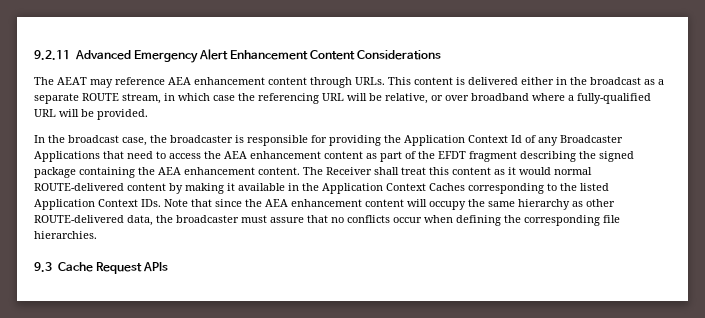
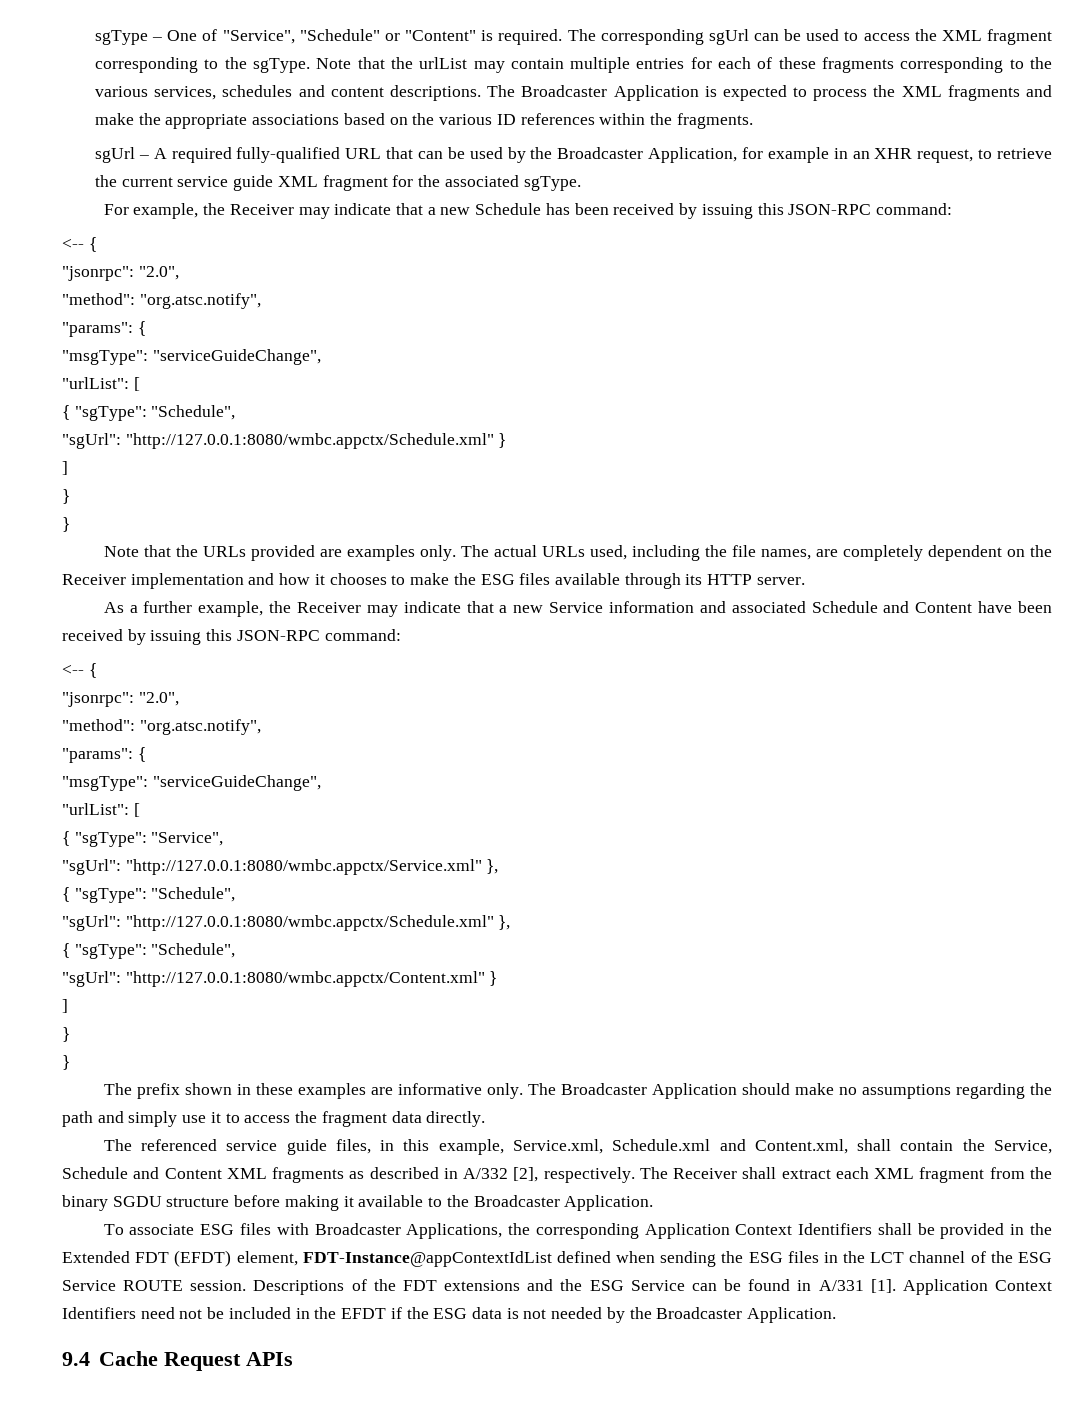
[34,49,442,63] [34,77,664,88] [34,93,651,104] [34,109,148,120] [34,135,623,146] [34,151,634,162] [34,167,592,178] [34,183,609,194] [34,199,615,210] [34,215,620,226] [34,231,97,239] [34,262,52,272] 9.2.11 Advanced Emergency Alert Enhancement Content Considerations // The AEAT may reference AEA enhancement content through URLs. This content is delivered either in the broadcast as a separate ROUTE stream, in which case the referencing URL will be relative, or over broadband where a fully-qualified URL will be provided. // In the broadcast case, the broadcaster is responsible for providing the Application Context Id of any Broadcaster Applications that need to access the AEA enhancement content as part of the EFDT fragment describing the signed package containing the AEA enhancement content. The Receiver shall treat this content as it would normal ROUTE-delivered content by making it available in the Application Context Caches corresponding to the listed Application Context IDs. Note that since the AEA enhancement content will occupy the same hierarchy as other ROUTE-delivered data, the broadcaster must assure that no conflicts occur when defining the corresponding file hierarchies. // 9.3 -> [95,29,1052,45] [95,57,1053,73] [95,85,1053,101] [95,113,753,129] [95,147,1053,163] [95,175,581,191] [103,203,952,219] [62,237,97,252] [62,266,179,281] [62,293,261,309] [62,321,146,337] [62,349,321,365] [62,377,140,391] [62,405,236,421] [62,433,507,449] [62,461,68,475] [62,489,70,504] [62,517,70,532] [103,545,1053,561] [62,573,805,589] [103,601,1052,617] [62,629,401,645] [62,663,97,678] [62,692,179,707] [62,719,261,735] [62,747,146,763] [62,775,321,791] [62,803,140,817] [62,831,224,847] [62,859,499,875] [62,887,236,903] [62,915,511,931] [62,943,236,959] [62,971,498,987] [62,999,68,1013] [62,1027,70,1042] [62,1055,70,1070] [103,1083,1053,1099] [62,1111,486,1127] [103,1139,1053,1155] [62,1167,1053,1183] [62,1195,654,1211] [103,1223,1052,1239] [62,1250,1052,1267] [62,1279,1052,1295] [62,1307,837,1323] [62,1352,90,1366] sgType – One of "Service", "Schedule" or "Content" is required. The corresponding sgUrl can be used to access the XML fragment corresponding to the sgType. Note that the urlList may contain multiple entries for each of these fragments corresponding to the various services, schedules and content descriptions. The Broadcaster Application is expected to process the XML fragments and make the appropriate associations based on the various ID references within the fragments. // sgUrl – A required fully-qualified URL that can be used by the Broadcaster Application, for example in an XHR request, to retrieve the current service guide XML fragment for the associated sgType. // For example, the Receiver may indicate that a new Schedule has been received by issuing this JSON-RPC command: // <-- { // "jsonrpc": "2.0", // "method": "org.atsc.notify", // "params": { // "msgType": "serviceGuideChange", // "urlList": [ // { "sgType": "Schedule", // "sgUrl": "http://127.0.0.1:8080/wmbc.appctx/Schedule.xml" } // ] // } // } // Note that the URLs provided are examples only. The actual URLs used, including the file names, are completely dependent on the Receiver implementation and how it chooses to make the ESG files available through its HTTP server. // As a further example, the Receiver may indicate that a new Service information and associated Schedule and Content have been received by issuing this JSON-RPC command: // <-- { // "jsonrpc": "2.0", // "method": "org.atsc.notify", // "params": { // "msgType": "serviceGuideChange", // "urlList": [ // { "sgType": "Service", // "sgUrl": "http://127.0.0.1:8080/wmbc.appctx/Service.xml" }, // { "sgType": "Schedule", // "sgUrl": "http://127.0.0.1:8080/wmbc.appctx/Schedule.xml" }, // { "sgType": "Schedule", // "sgUrl": "http://127.0.0.1:8080/wmbc.appctx/Content.xml" } // ] // } // } // The prefix shown in these examples are informative only. The Broadcaster Application should make no assumptions regarding the path and simply use it to access the fragment data directly. // The referenced service guide files, in this example, Service.xml, Schedule.xml and Content.xml, shall contain the Service, Schedule and Content XML fragments as described in A/332 [2], respectively. The Receiver shall extract each XML fragment from the binary SGDU structure before making it available to the Broadcaster Application. // To associate ESG files with Broadcaster Applications, the corresponding Application Context Identifiers shall be provided in the Extended FDT (EFDT) element, FDT-Instance@appContextIdList defined when sending the ESG files in the LCT channel of the ESG Service ROUTE session. Descriptions of the FDT extensions and the ESG Service can be found in A/331 [1]. Application Context Identifiers need not be included in the EFDT if the ESG data is not needed by the Broadcaster Application. // 9.4

